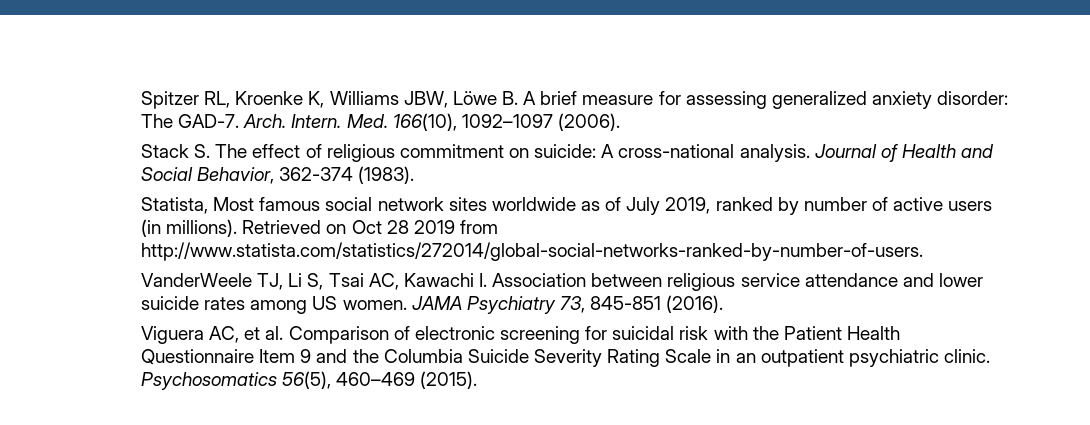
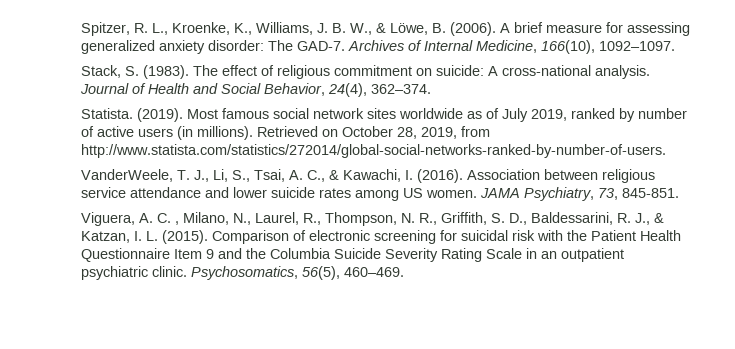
[141,91,518,109] Spitzer RL, Kroenke K, Williams JBW, Löwe B. -> [81,22,497,36] Spitzer, R. L., Kroenke, K., Williams, J. B. W., & Löwe, B. (2006).
[243,113,620,131] [141,144,211,158] Arch. Intern. Med. 166(10), 1092–1097 (2006). // Stack S. -> [348,40,676,54] [81,65,190,79] Archives of Internal Medicine, 166(10), 1092–1097. // Stack, S. (1983).
[279,166,415,184] [141,197,209,214] 362-374 (1983). // Statista, -> [328,83,432,97] [81,108,184,122] 24(4), 362–374. // Statista. (2019).
[351,220,455,234] Oct 28 2019 -> [342,126,458,139] October 28, 2019,
[141,273,487,290] VanderWeele TJ, Li S, Tsai AC, Kawachi I. -> [81,169,464,183] VanderWeele, T. J., Li, S., Tsai, A. C., & Kawachi, I. (2016).
[466,295,724,314] [141,326,284,344] Psychiatry 73, 845-851 (2016). // Viguera AC, et al. -> [524,187,680,201] [81,212,665,226] [81,230,209,244] Psychiatry, 73, 845-851. // Viguera, A. C. , Milano, N., Laurel, R., Thompson, N. R., Griffith, S. D., Baldessarini, R. J., & Katzan, I. L. (2015).
[141,371,478,390] Psychosomatics 56(5), 460–469 (2015). -> [191,266,405,280] Psychosomatics, 56(5), 460–469.

